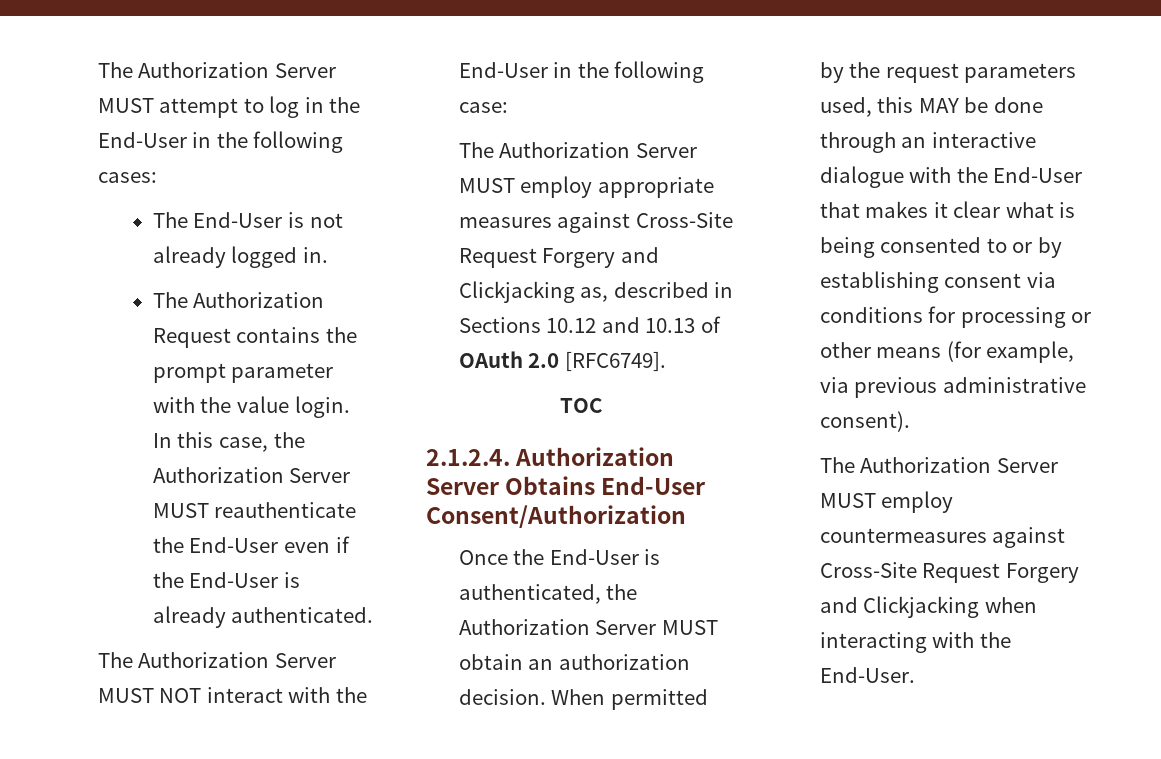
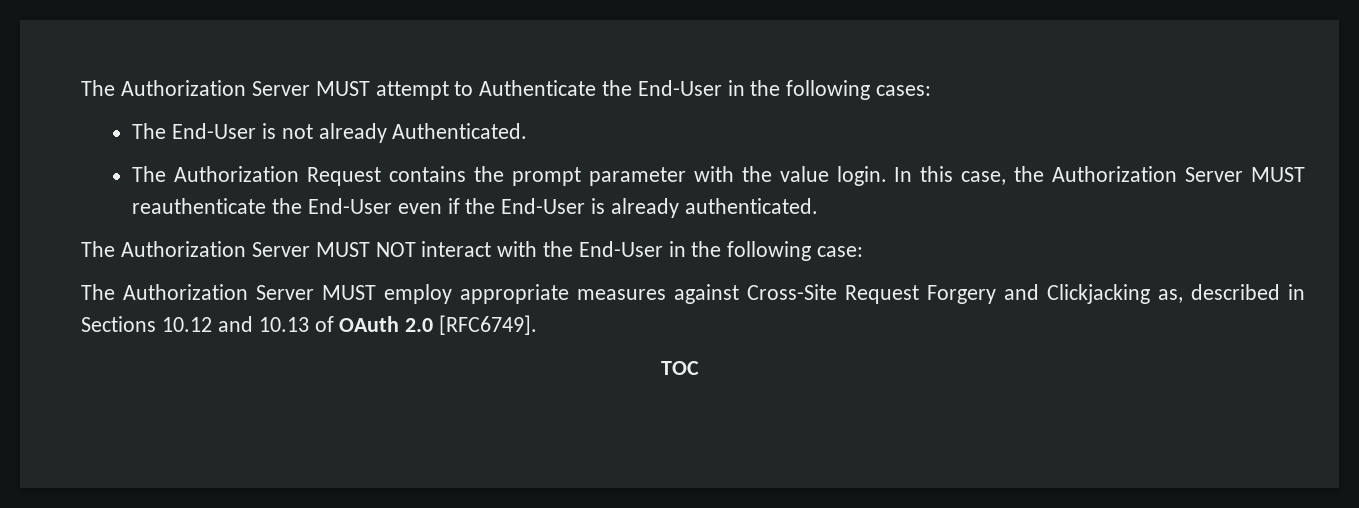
[269,96,324,118] log in -> [479,80,597,96] Authenticate
[231,246,328,268] logged in. -> [392,123,528,139] Authenticated.
[426,447,675,466] [426,476,707,495] [426,505,686,528] [458,549,661,565] [458,584,638,604] [458,619,718,635] [458,654,690,670] [458,689,708,710] [819,62,1077,83] [819,97,1043,117] [819,132,1036,153] [819,166,1083,188] [819,201,1076,218] [819,237,1062,258] [819,271,1056,293] [819,306,1092,328] [819,341,1075,363] [819,377,1086,398] [819,411,910,432] [819,457,1058,473] [819,491,954,513] [819,527,1066,548] [819,562,1079,583] [819,596,1037,618] [819,632,1011,653] [819,667,915,683] // 2.1.2.4. Authorization Server Obtains End-User Consent/Authorization // Once the End-User is authenticated, the Authorization Server MUST obtain an authorization decision. When permitted by the request parameters used, this MAY be done through an interactive dialogue with the End-User that makes it clear what is being consented to or by establishing consent via conditions for processing or other means (for example, via previous administrative consent). // The Authorization Server MUST employ countermeasures against Cross-Site Request Forgery and Clickjacking when interacting with the End-User. -> (699, 368) none

